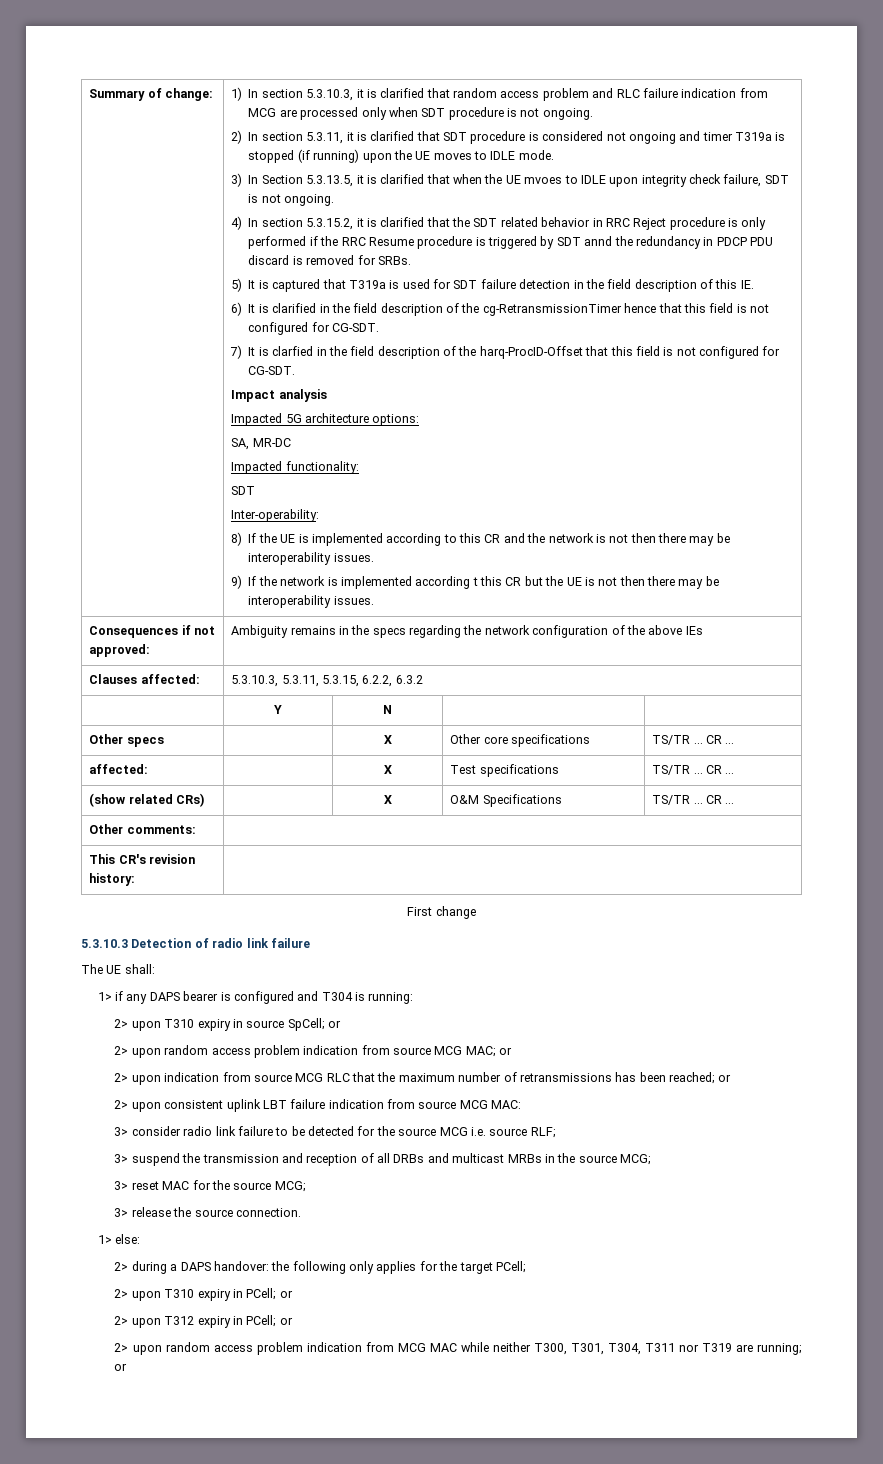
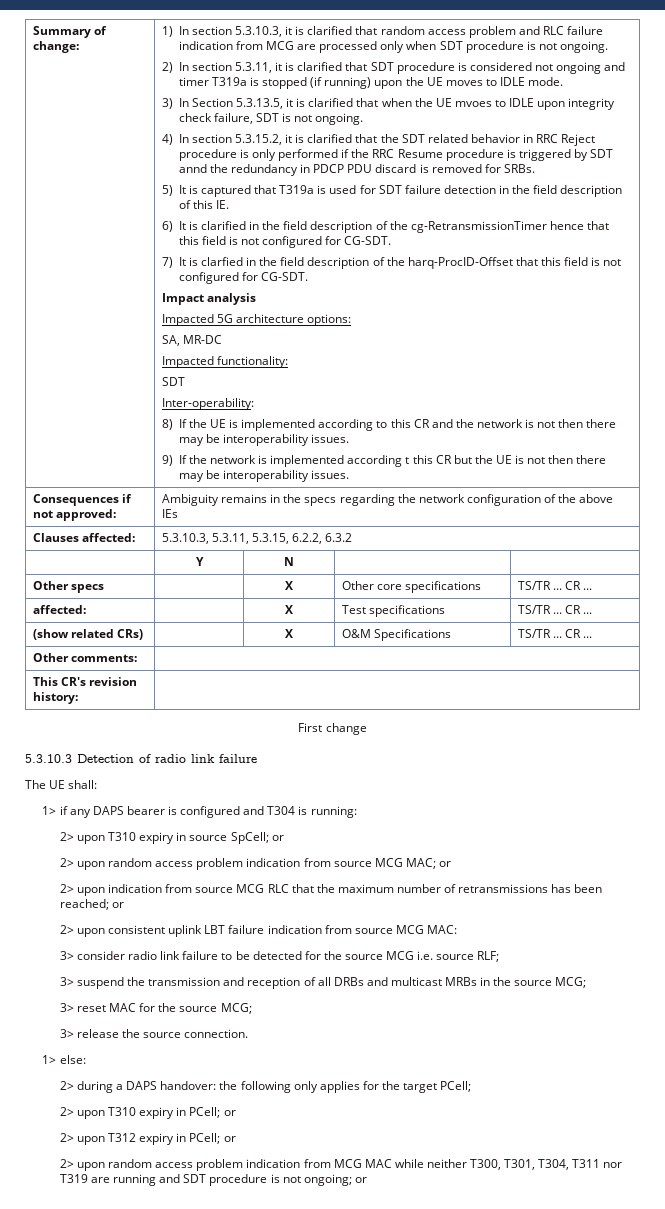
[757,1343,803,1355] running; -> [113,1174,352,1186] running and SDT procedure is not ongoing;

